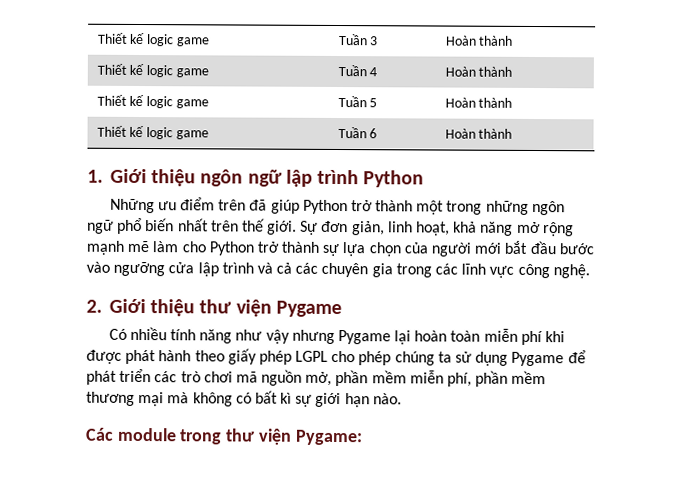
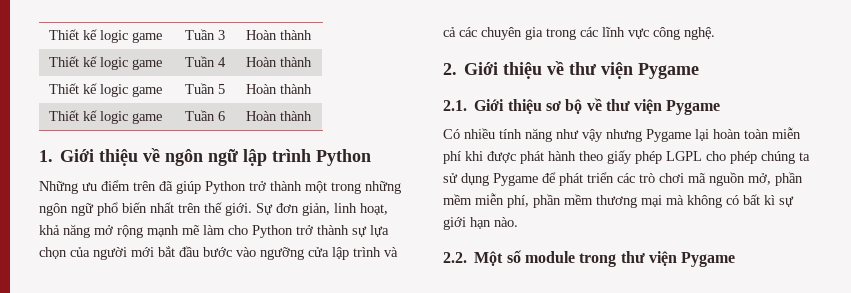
(197, 178) none -> [143,148,161,162] về
(196, 308) none -> [547,61,700,79] [443,98,602,114] về thư viện Pygame // 2.1. Giới thiệu sơ bộ về
[85,427,114,441] Các -> [443,250,522,266] 2.2. Một số
[294,429,363,446] Pygame: -> [681,252,736,267] Pygame

